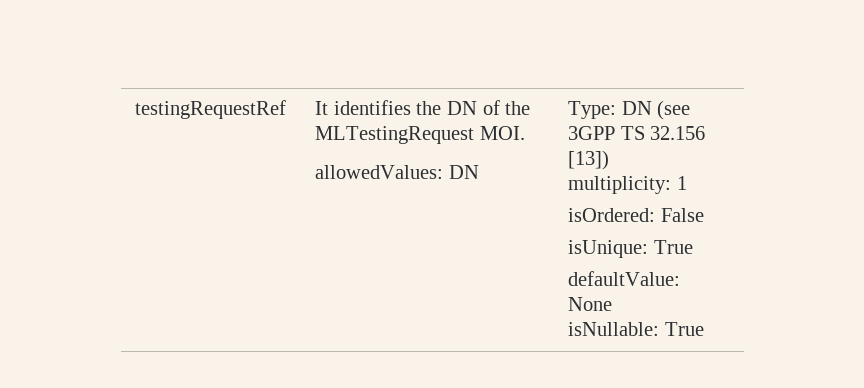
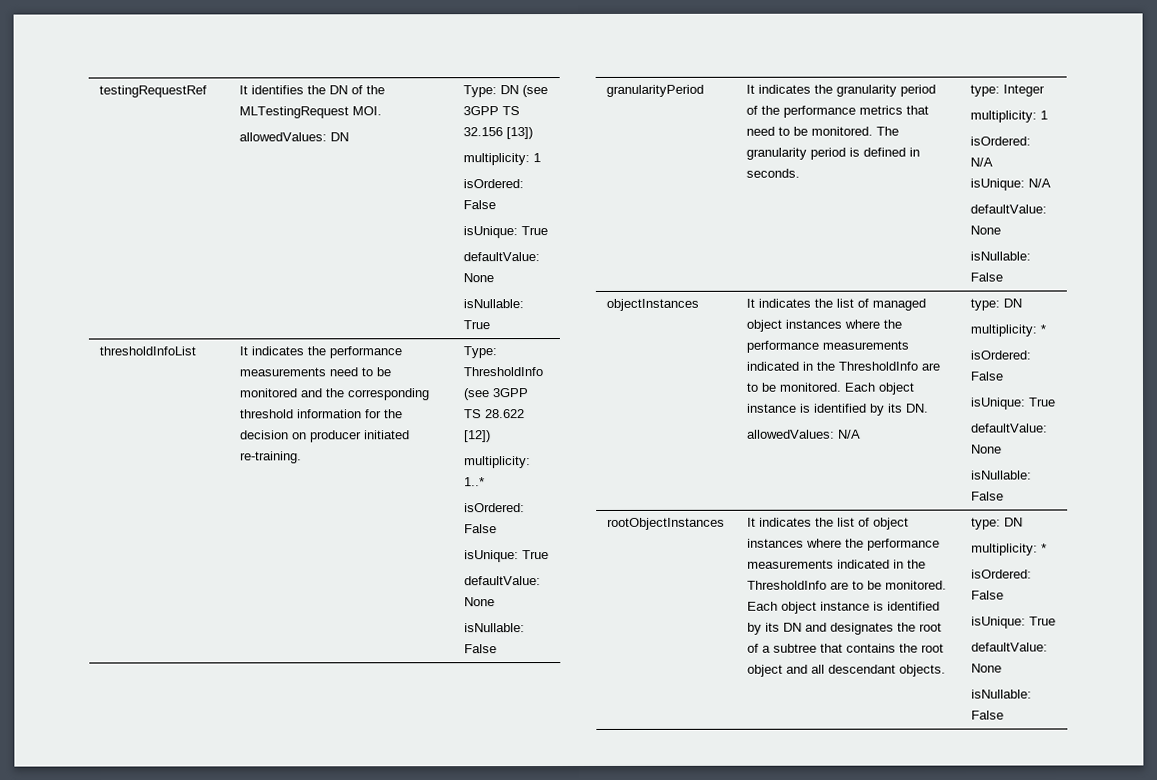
(704, 329) none -> [99,346,197,356] [239,346,403,359] [239,367,392,377] [239,388,431,401] [240,409,404,419] [240,430,411,443] [240,451,303,464] [463,346,498,359] [463,367,544,377] [463,388,530,401] [464,409,526,419] [464,430,492,443] [464,456,532,469] [464,477,486,487] [464,503,526,513] [464,524,498,534] [464,550,550,563] [464,576,542,586] [464,597,496,607] [464,623,526,633] [464,644,498,654] [606,84,705,97] [746,84,937,97] [746,105,930,118] [746,126,900,136] [746,147,921,160] [746,168,801,178] [970,84,1046,97] [970,110,1049,123] [970,136,1032,146] [970,157,994,167] [970,178,1052,191] [970,204,1048,214] [970,225,1002,235] [970,251,1032,261] [970,272,1004,282] [606,298,700,311] [746,298,927,311] [746,319,903,332] [746,340,910,353] [746,361,941,371] [746,382,916,395] [747,403,930,416] [747,429,862,439] [970,298,1023,311] [970,324,1047,337] [970,350,1032,360] [970,371,1004,381] [971,397,1057,410] [971,423,1049,433] [971,444,1003,454] [971,470,1033,480] [971,491,1005,501] [607,517,726,530] [747,517,910,530] [747,538,941,551] [747,559,927,569] [747,580,948,590] [747,601,941,614] [747,622,943,635] [747,643,945,653] [747,664,947,677] [971,517,1024,530] [971,543,1048,556] [971,569,1033,579] [971,590,1005,600] [971,616,1057,629] [971,642,1049,652] [971,663,1003,673] [971,689,1033,699] [971,710,1005,720] // thresholdInfoList | It indicates the performance measurements need to be monitored and the corresponding threshold information for the decision on producer initiated re-training. | Type: ThresholdInfo (see 3GPP TS 28.622 [12]) // multiplicity: 1..* // isOrdered: False // isUnique: True // defaultValue: None // isNullable: False // granularityPeriod | It indicates the granularity period of the performance metrics that need to be monitored. The granularity period is defined in seconds. | type: Integer // multiplicity: 1 // isOrdered: N/A // isUnique: N/A // defaultValue: None // isNullable: False // objectInstances | It indicates the list of managed object instances where the performance measurements indicated in the ThresholdInfo are to be monitored. Each object instance is identified by its DN. // allowedValues: N/A | type: DN // multiplicity: * // isOrdered: False // isUnique: True // defaultValue: None // isNullable: False // rootObjectInstances | It indicates the list of object instances where the performance measurements indicated in the ThresholdInfo are to be monitored. Each object instance is identified by its DN and designates the root of a subtree that contains the root object and all descendant objects. | type: DN // multiplicity: * // isOrdered: False // isUnique: True // defaultValue: None // isNullable: False

